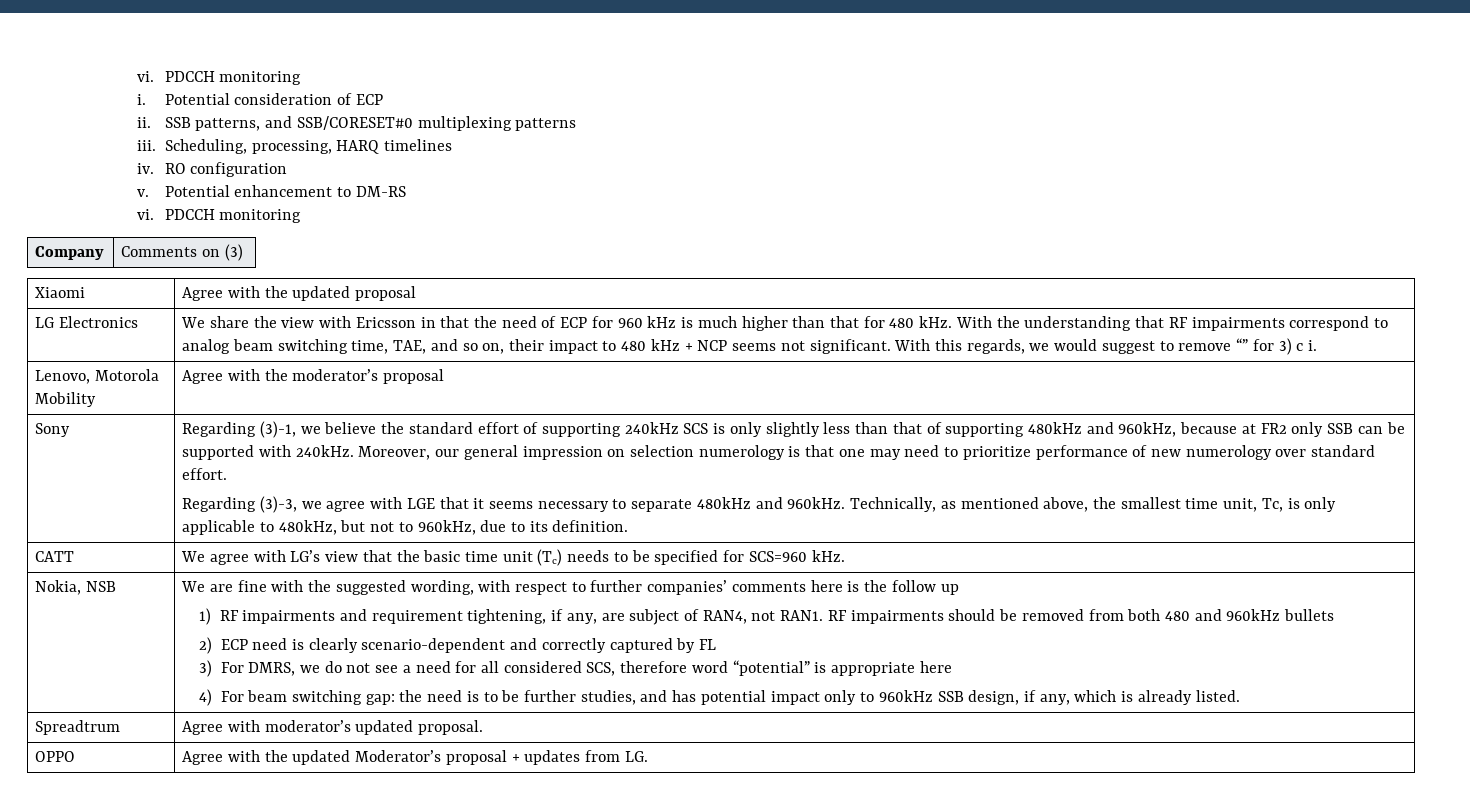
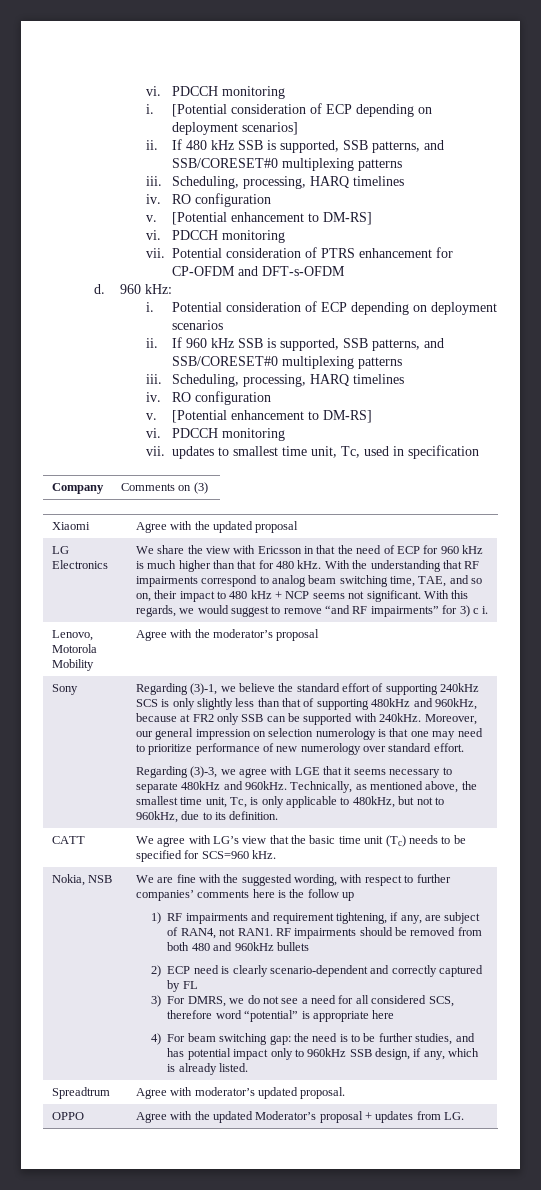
[164,93,383,105] [137,117,152,128] Potential consideration of ECP // ii. -> [171,103,432,117] [171,122,298,135] [145,139,339,153] [Potential consideration of ECP depending on deployment scenarios] // ii. If 480 kHz SSB is supported,
[164,185,406,197] [137,209,302,223] Potential enhancement to DM-RS // vi. PDCCH monitoring -> [171,212,372,225] [145,230,285,243] [145,247,453,258] [171,266,345,276] [94,284,173,294] [145,301,497,315] [171,320,223,330] [145,337,444,351] [171,356,402,369] [145,374,404,387] [145,391,271,405] [145,410,372,423] [145,428,285,441] [145,445,479,459] [Potential enhancement to DM-RS] // vi. PDCCH monitoring // vii. Potential consideration of PTRS enhancement for CP-OFDM and DFT-s-OFDM // d. 960 kHz: // i. Potential consideration of ECP depending on deployment scenarios // ii. If 960 kHz SSB is supported, SSB patterns, and SSB/CORESET#0 multiplexing patterns // iii. Scheduling, processing, HARQ timelines // iv. RO configuration // v. [Potential enhancement to DM-RS] // vi. PDCCH monitoring // vii. updates to smallest time unit, Tc, used in specification
[1236,338,1249,351] “” -> [325,605,439,617] “and RF impairments”

